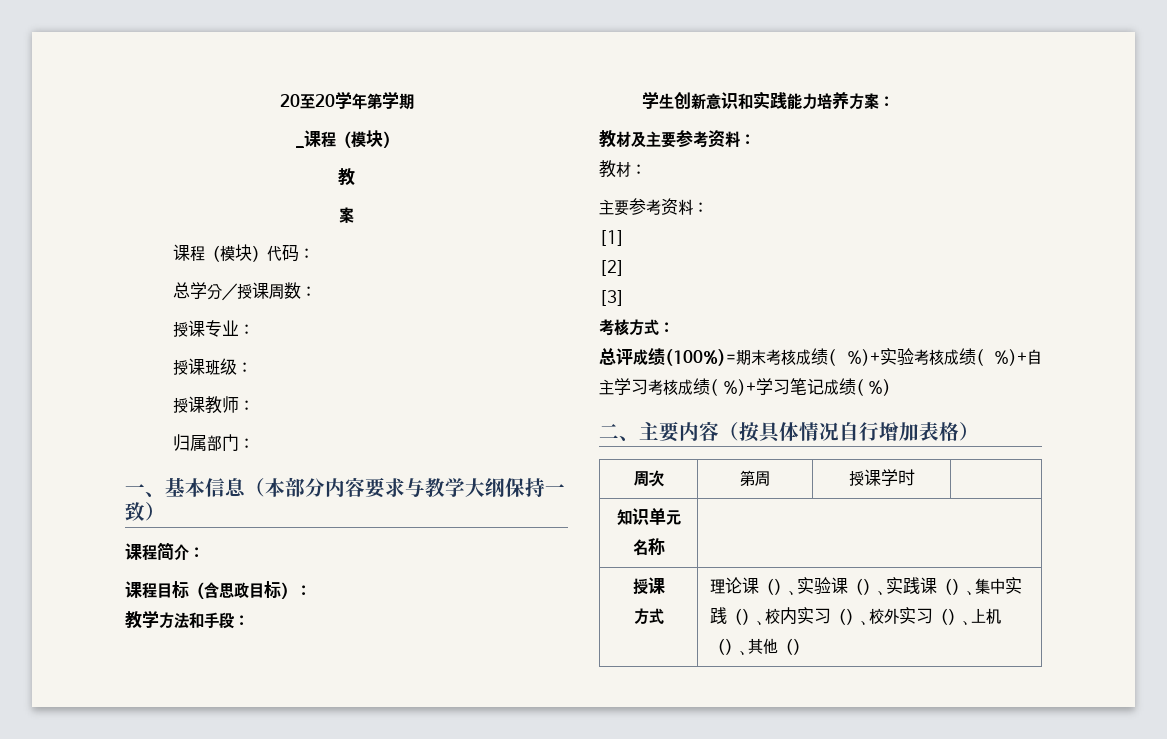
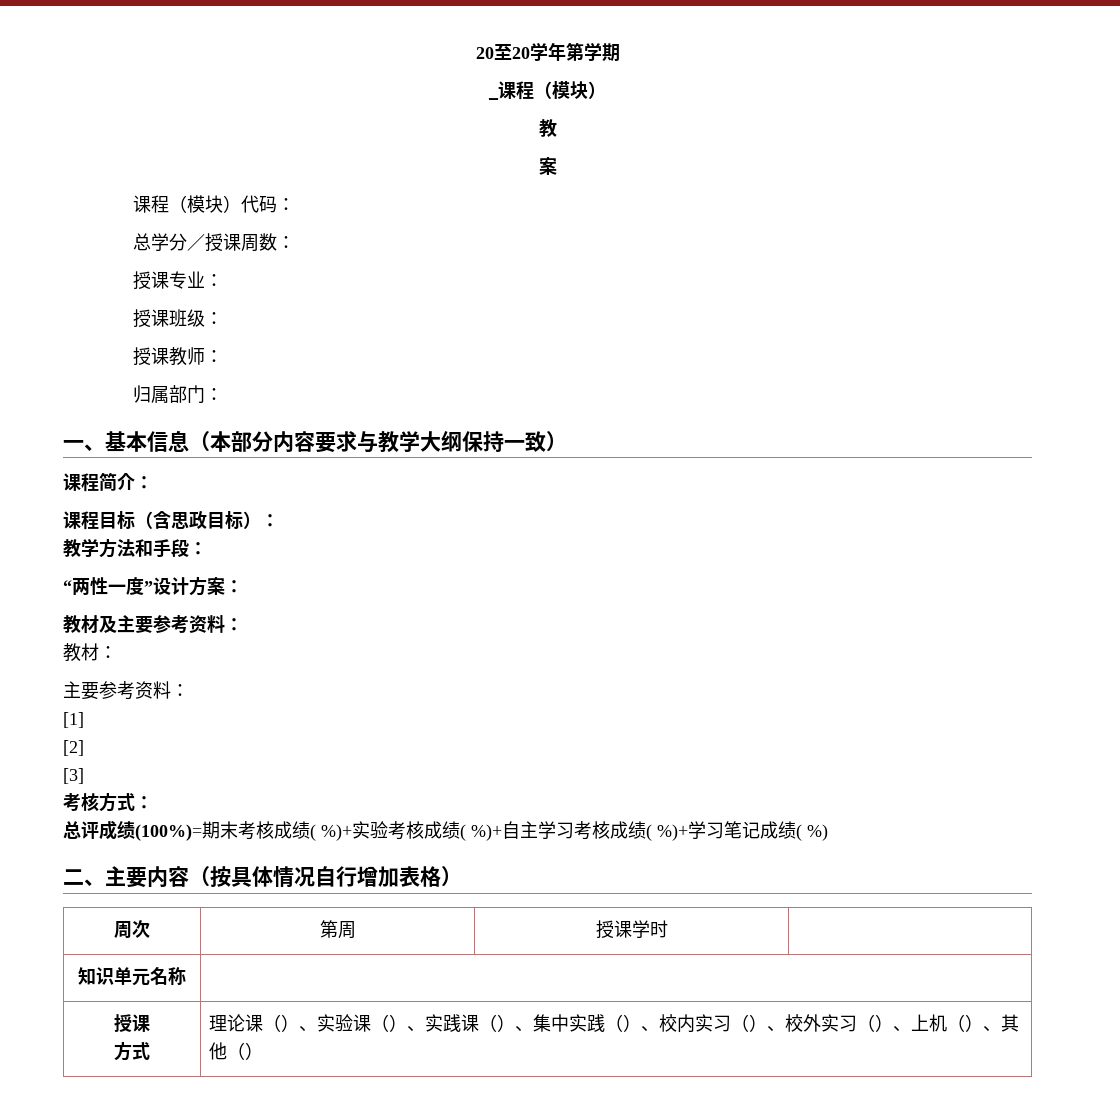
[641,91,849,110] 学生创新意识和实践能力培养 -> [63,577,189,595] “两性一度”设计

